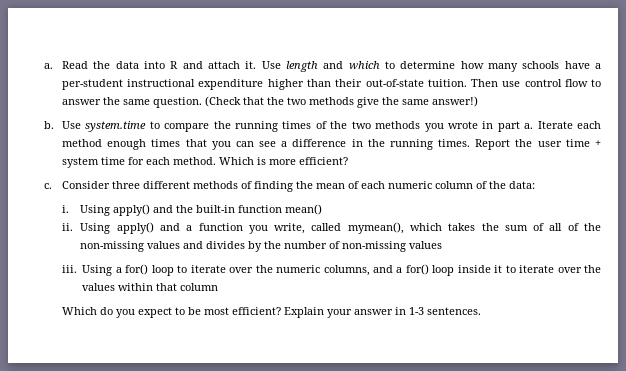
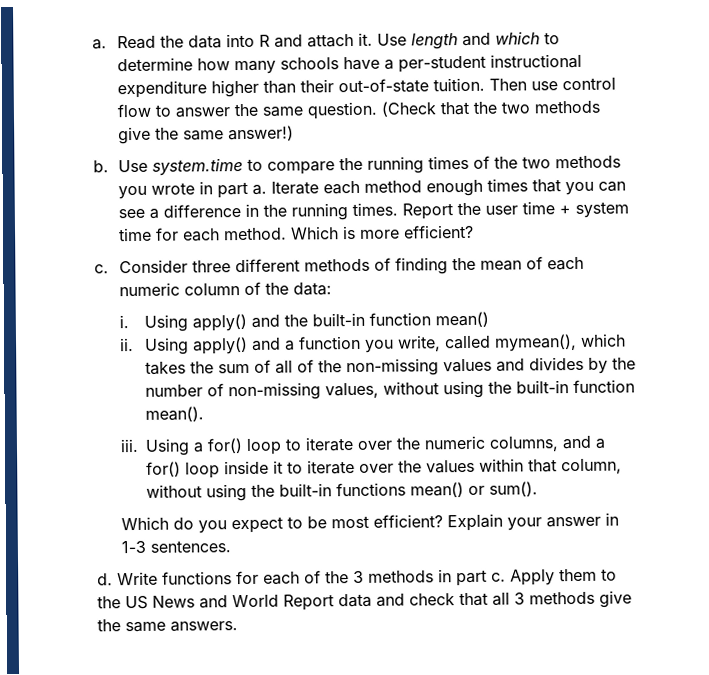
[409,241,443,249] values -> [325,379,636,399] [145,406,205,422] values, without using the built-in function mean().
[180,283,219,291] column -> [561,458,623,475] [146,481,539,502] column, without using the built-in functions mean() or sum().
(481, 311) none -> [97,568,618,587] [97,590,633,611] [97,619,239,633] // d. Write functions for each of the 3 methods in part c. Apply them to the US News and World Report data and check that all 3 methods give the same answers.

